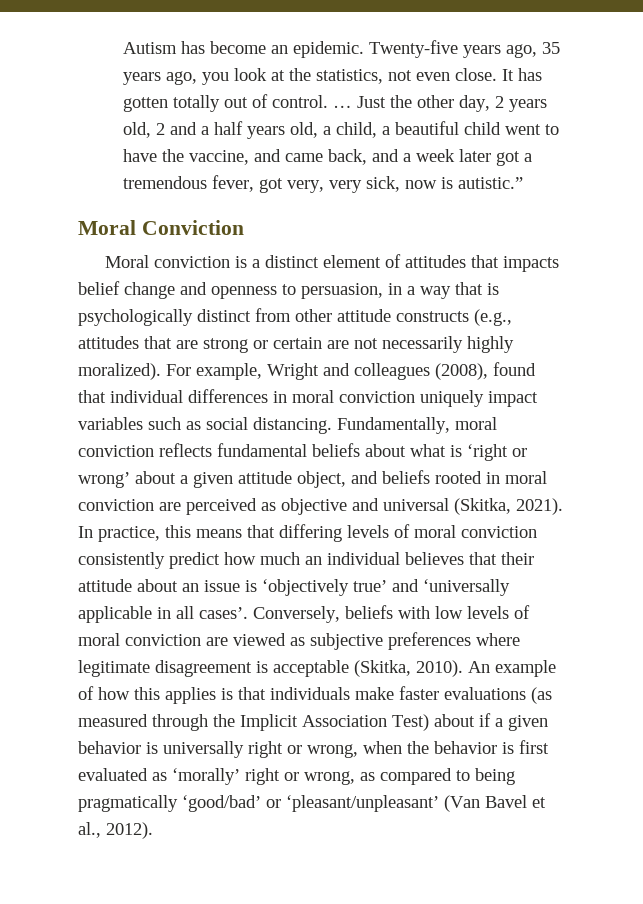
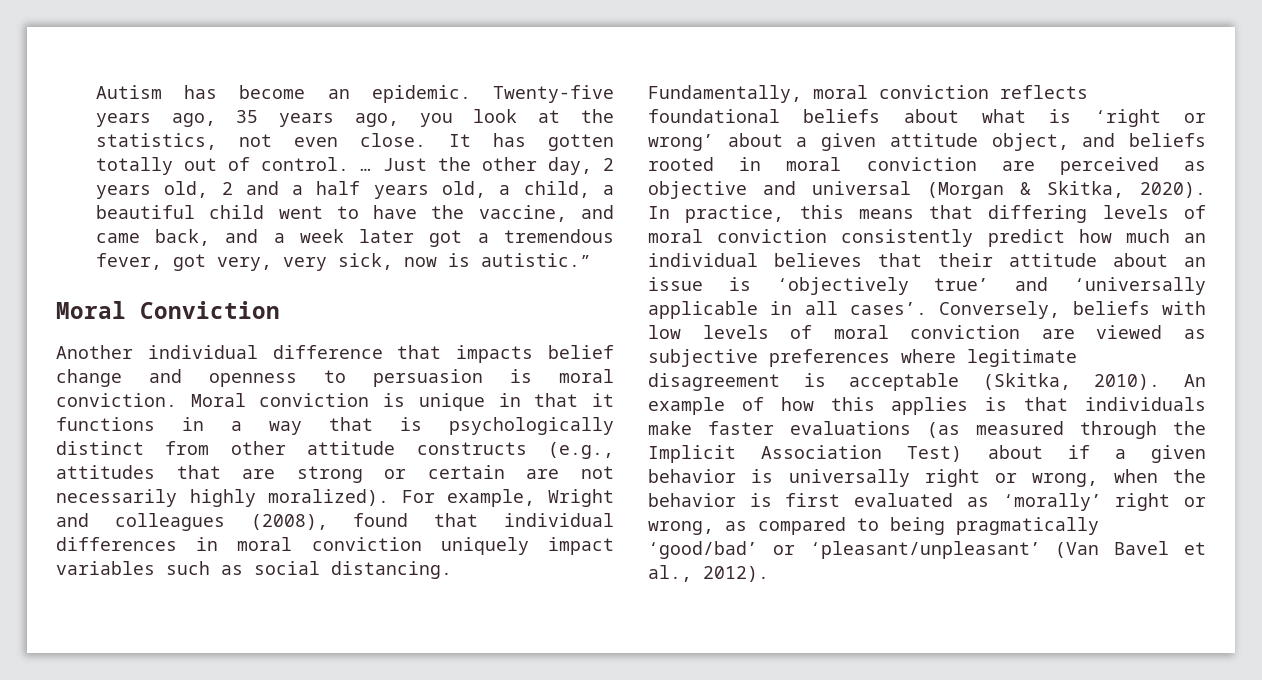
[104,254,466,268] Moral conviction is a distinct element of attitudes -> [56,345,383,359] Another individual difference
[301,283,383,299] persuasion, -> [373,369,614,387] [56,393,614,411] [56,417,155,431] persuasion is moral conviction. Moral conviction is unique in that it functions
[217,443,307,457] fundamental -> [648,109,780,123] foundational
[454,498,563,515] (Skitka, 2021). -> [927,181,1206,199] (Morgan & Skitka, 2020).

